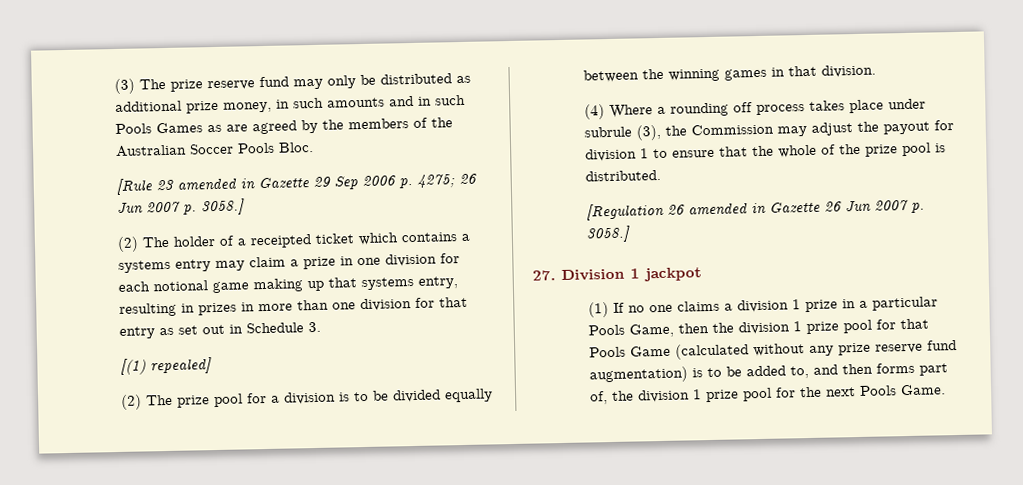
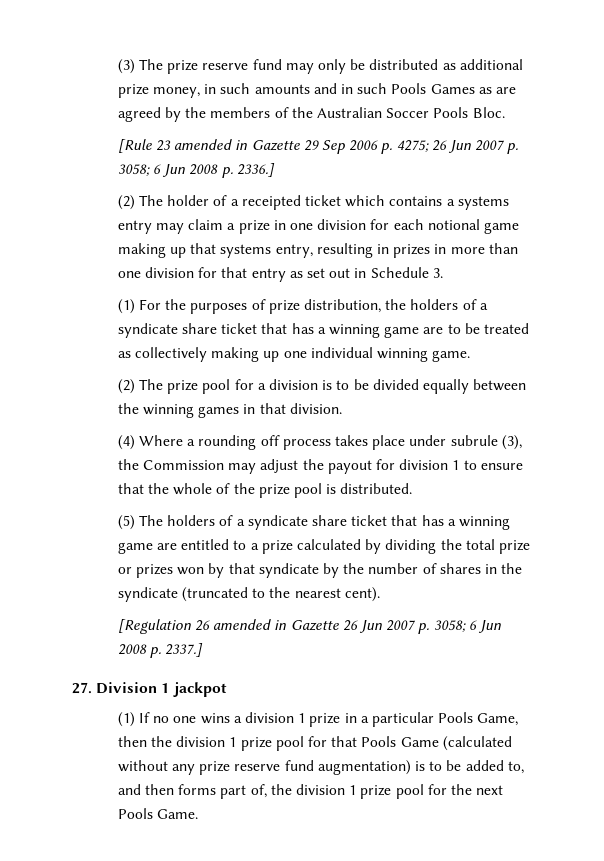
[200,198,245,216] 3058.] -> [117,163,275,178] 3058; 6 Jun 2008 p. 2336.]
[119,357,212,375] [(1) repealed] -> [117,299,488,314] [117,323,529,338] [117,347,471,362] (1) For the purposes of prize distribution, the holders of a syndicate share ticket that has a winning game are to be treated as collectively making up one individual winning game.
(661, 175) none -> [117,515,510,530] [117,539,530,554] [117,563,523,578] [117,587,380,602] // (5) The holders of a syndicate share ticket that has a winning game are entitled to a prize calculated by dividing the total prize or prizes won by that syndicate by the number of shares in the syndicate (truncated to the nearest cent).
[585,225,631,243] 3058.] -> [433,620,501,633] [117,643,204,658] 3058; 6 Jun 2008 p. 2337.]
[676,300,720,312] claims -> [200,713,230,724] wins

